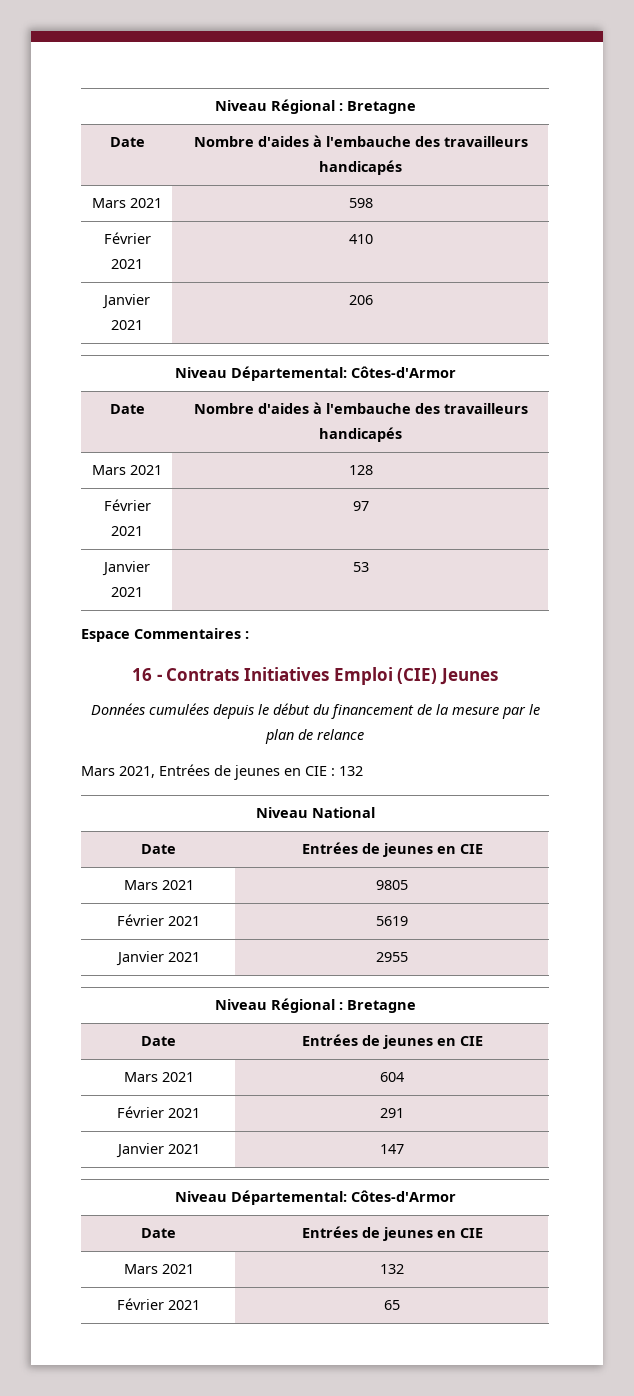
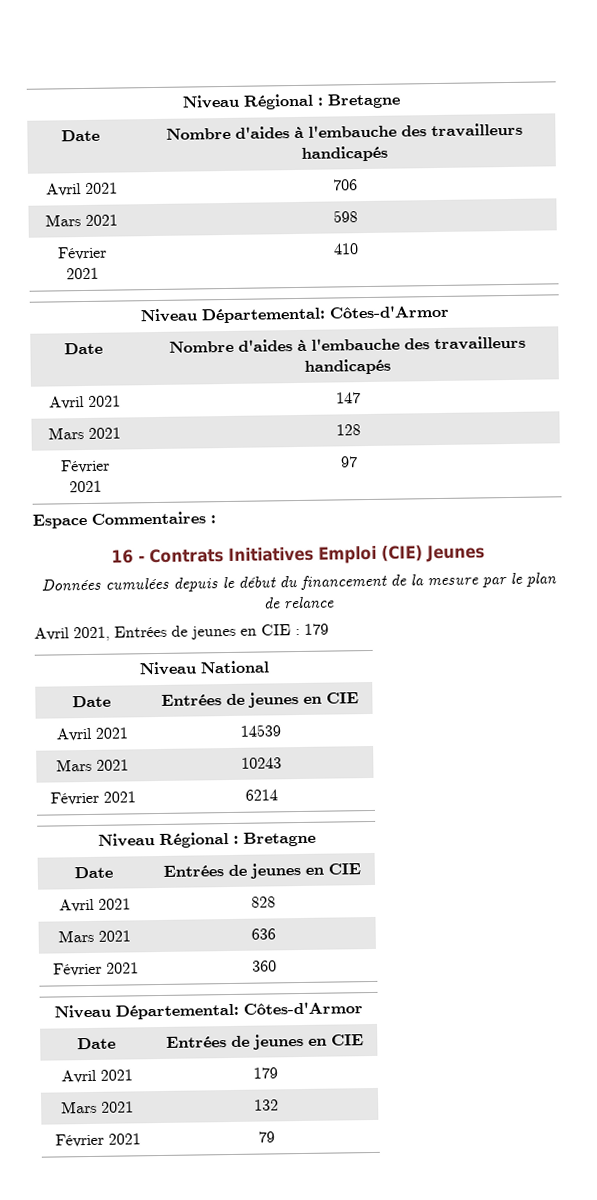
(402, 167) none -> [45,182,118,197] [332,179,358,191] // Avril 2021 | 706
[102,294,150,309] [111,320,143,330] [348,295,373,305] // Janvier 2021 | 206 -> (359, 249) none
(402, 434) none -> [48,395,121,410] [335,392,361,404] // Avril 2021 | 147
[102,561,150,576] [111,587,143,597] [352,562,369,572] // Janvier 2021 | 53 -> (358, 462) none
[81,766,115,776] Mars -> [34,627,70,641] Avril
[339,766,363,776] 132 -> [304,623,329,635] 179
[123,880,194,890] [376,880,408,890] [117,914,200,926] [376,916,408,926] [115,951,200,966] [376,952,408,962] // Mars 2021 | 9805 // Février 2021 | 5619 // Janvier 2021 | 2955 -> [55,727,128,742] [239,724,281,737] [56,758,129,772] [240,757,282,769] [49,791,136,806] [244,789,278,801] // Avril 2021 | 14539 // Mars 2021 | 10243 // Février 2021 | 6214
[123,1072,194,1082] [380,1072,404,1082] [117,1106,200,1118] [380,1108,404,1118] [115,1143,200,1158] [380,1144,404,1154] // Mars 2021 | 604 // Février 2021 | 291 // Janvier 2021 | 147 -> [58,898,131,913] [250,896,276,908] [58,929,131,943] [250,928,276,940] [52,962,139,977] [251,960,277,972] // Avril 2021 | 828 // Mars 2021 | 636 // Février 2021 | 360
(483, 1233) none -> [60,1069,133,1084] [252,1067,278,1079] // Avril 2021 | 179
[384,1300,400,1310] 65 -> [257,1131,275,1143] 79

